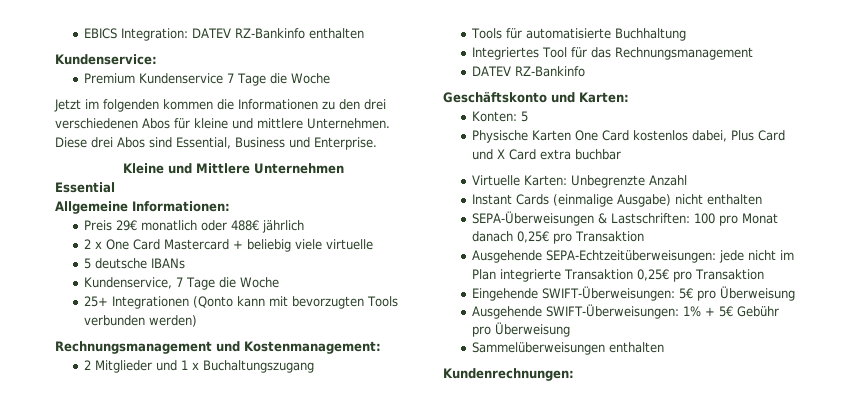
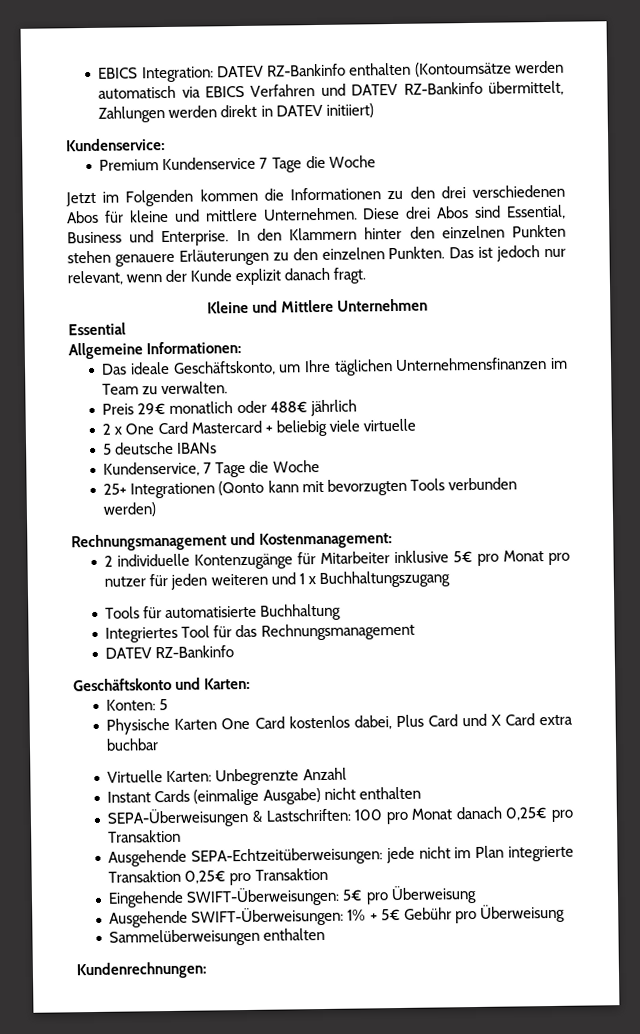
(365, 33) none -> [414,60,564,77] [98,80,564,99] [98,103,374,123] (Kontoumsätze werden automatisch via EBICS Verfahren und DATEV RZ-Bankinfo übermittelt, Zahlungen werden direkt in DATEV initiiert)
[103,99,159,112] folgenden -> [125,189,194,207] Folgenden
(377, 143) none -> [236,224,566,242] [67,245,566,267] [67,267,367,286] In den Klammern hinter den einzelnen Punkten stehen genauere Erläuterungen zu den einzelnen Punkten. Das ist jedoch nur relevant, wenn der Kunde explizit danach fragt.
(230, 206) none -> [101,357,568,376] [102,381,229,395] // Das ideale Geschäftskonto, um Ihre täglichen Unternehmensfinanzen im Team zu verwalten.
[95,360,153,373] Mitglieder -> [117,550,570,570] [104,573,268,590] individuelle Kontenzugänge für Mitarbeiter inklusive 5€ pro Monat pro nutzer für jeden weiteren
[203,360,315,373] Buchaltungszugang -> [318,570,450,589] Buchhaltungszugang

